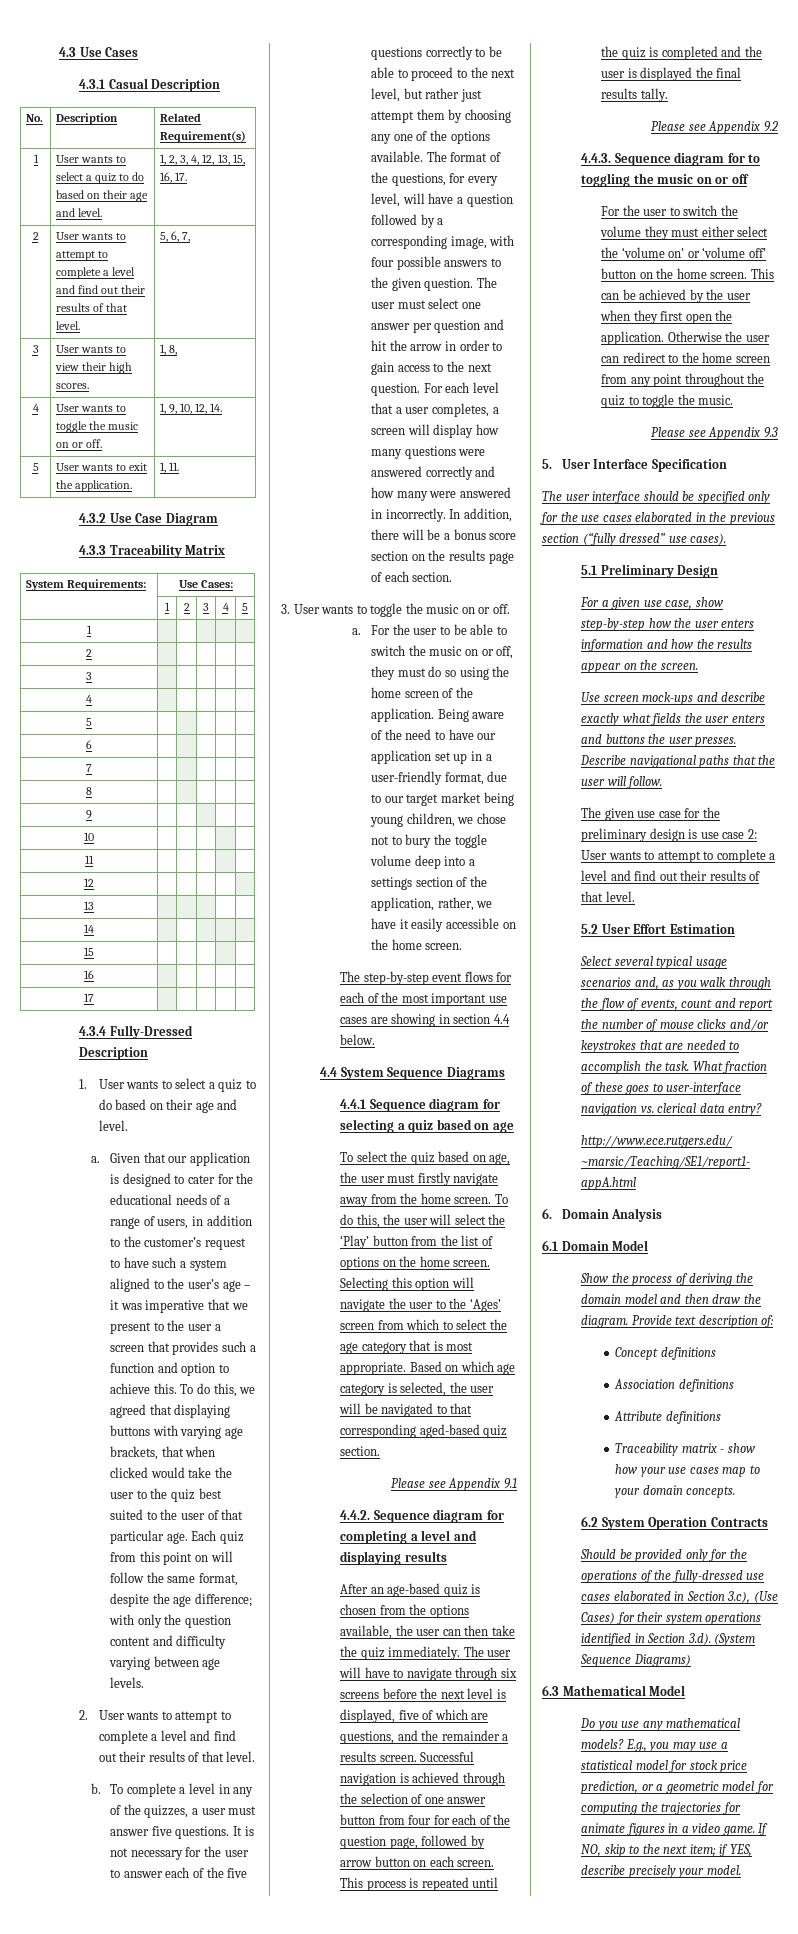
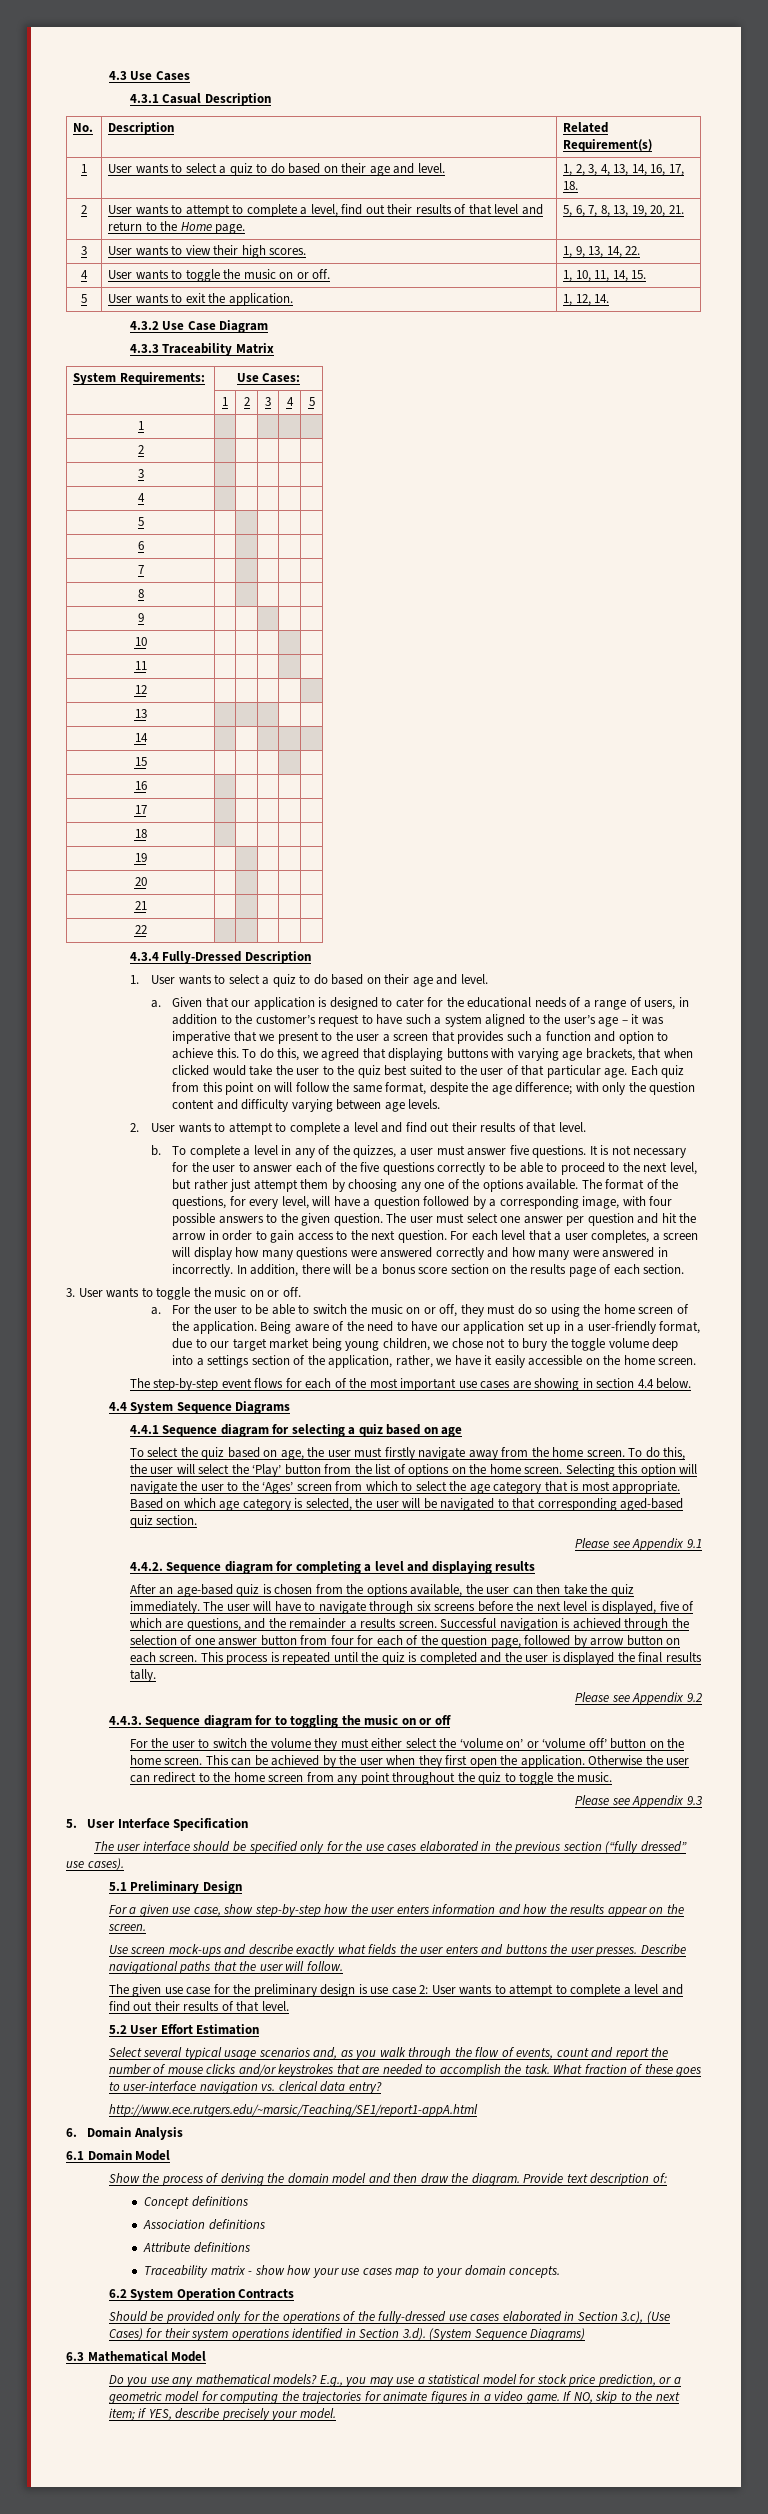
[202,154,245,165] [160,172,188,183] 12, 13, 15, 16, 17. -> [613,164,684,176] [563,181,579,190] 13, 14, 16, 17, 18.
[112,267,136,276] [56,285,146,294] [56,303,128,312] [56,321,81,330] [160,231,191,242] level and find out their results of that level. | 5, 6, 7, -> [310,204,543,217] [108,221,246,234] [563,205,684,217] level, find out their results of that level and return to the Home page. | 5, 6, 7, 8, 13, 19, 20, 21.
[169,345,178,355] 8, -> [575,246,641,258] 9, 13, 14, 22.
[169,403,223,414] 9, 10, 12, 14. -> [575,270,647,282] 10, 11, 14, 15.
[169,462,180,471] 11. -> [575,294,610,306] 12, 14.
(94, 997) none -> [134,829,147,838] [134,853,147,862] [134,877,147,886] [134,901,147,910] [134,925,147,934] // 18 | | | | | // 19 | | | | | // 20 | | | | | // 21 | | | | | // 22 | | | | |

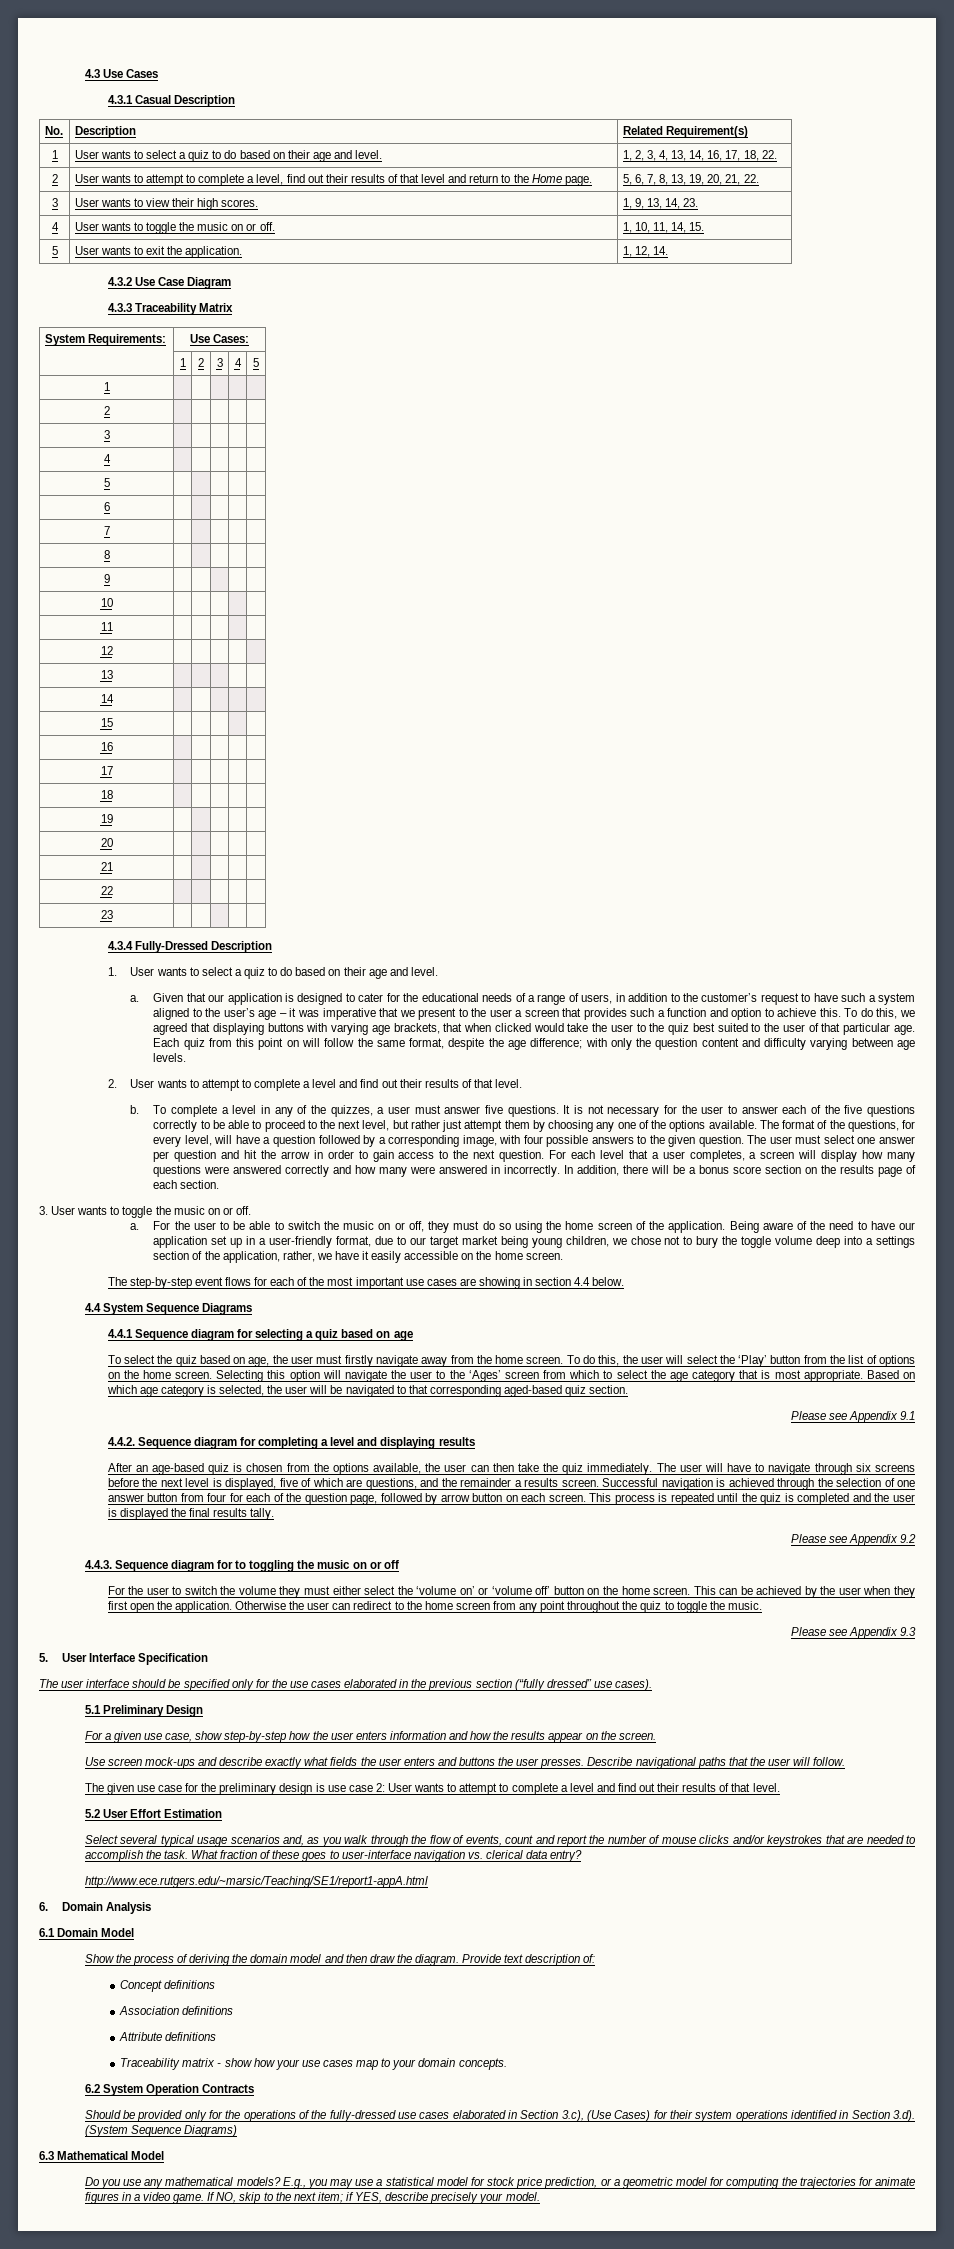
[563,181,579,190] 18. -> [743,150,777,161] 18, 22.
[668,205,684,214] 21. -> [725,174,759,185] 21, 22.
[625,246,641,255] 22. -> [683,198,699,207] 23.
(147, 929) none -> [100,910,113,919] // 23 | | | | |

